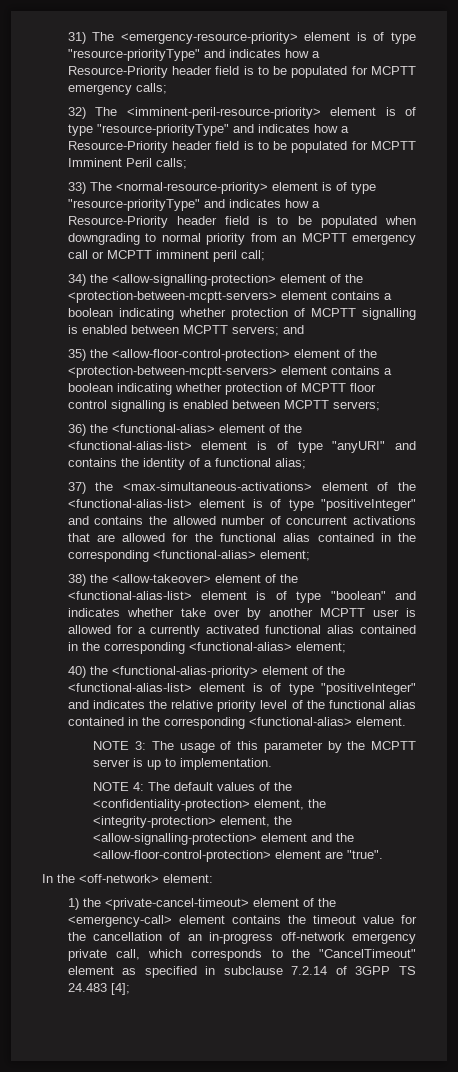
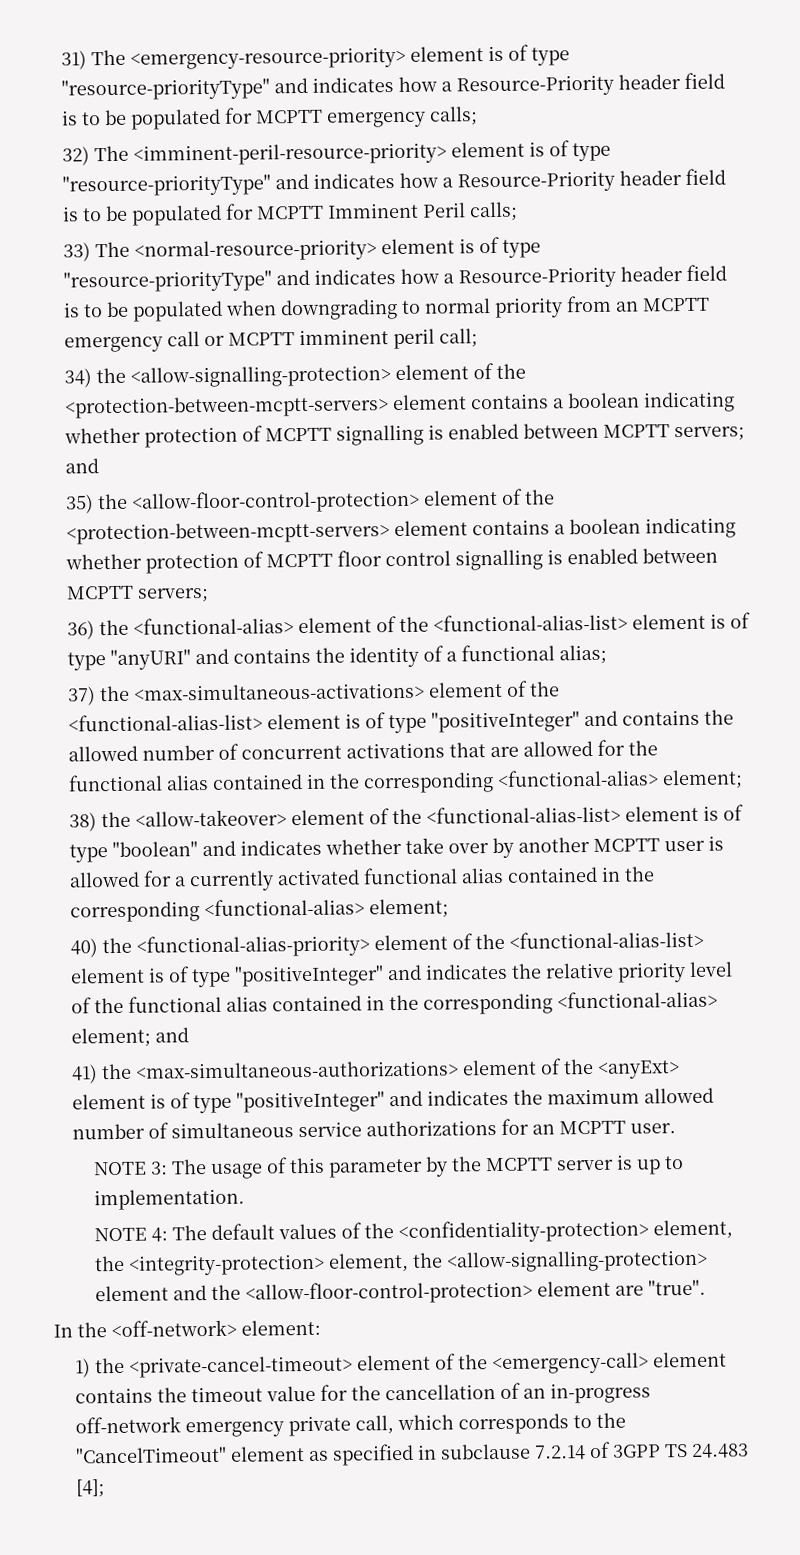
[355,717,406,726] element. -> [71,1027,190,1048] [71,1058,681,1084] [72,1087,715,1114] [72,1118,677,1140] element; and // 41) the <max-simultaneous-authorizations> element of the <anyExt> element is of type "positiveInteger" and indicates the maximum allowed number of simultaneous service authorizations for an MCPTT user.

